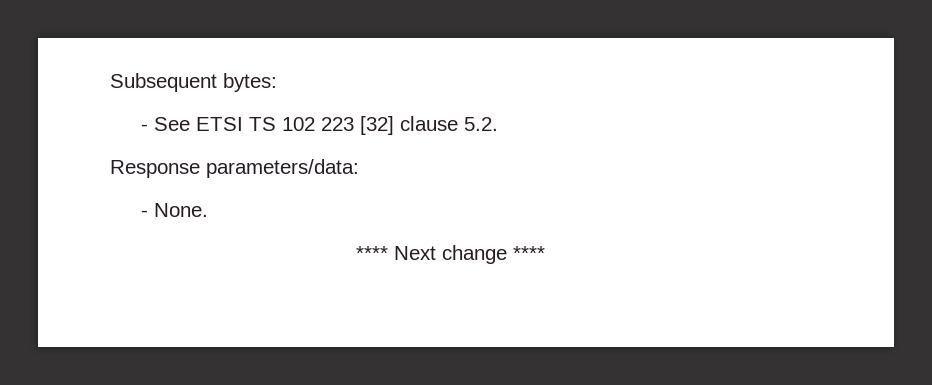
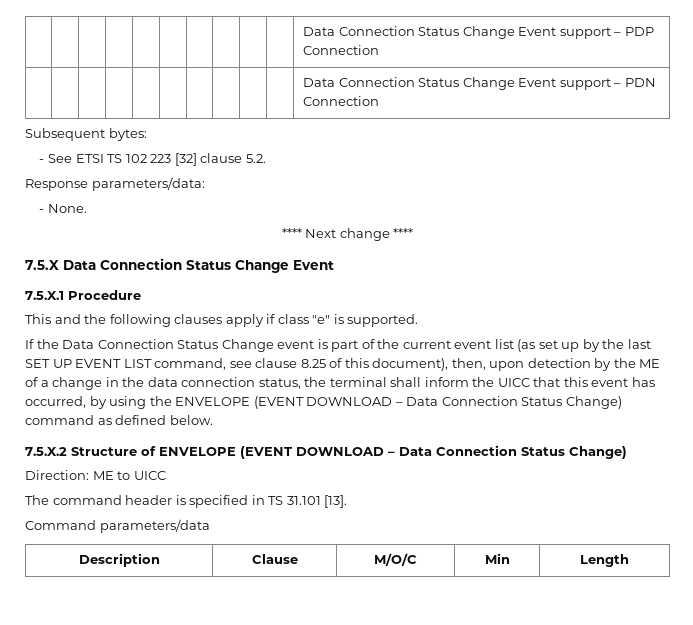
(110, 82) none -> [303,26,654,39] [303,45,380,55] [303,77,656,90] [303,96,380,106] | | | | | | | | | | Data Connection Status Change Event support – PDP Connection // | | | | | | | | | | Data Connection Status Change Event support – PDN Connection //
(545, 253) none -> [25,258,334,273] [25,290,141,300] [25,314,419,327] [25,339,651,352] [25,358,661,371] [25,377,655,390] [25,396,622,409] [25,415,213,425] [25,445,627,459] [25,470,166,480] [25,495,348,508] [25,519,210,533] [78,553,160,567] [251,554,298,564] [373,553,417,566] [484,553,510,564] [580,554,629,567] // 7.5.X Data Connection Status Change Event // 7.5.X.1 Procedure // This and the following clauses apply if class "e" is supported. // If the Data Connection Status Change event is part of the current event list (as set up by the last SET UP EVENT LIST command, see clause 8.25 of this document), then, upon detection by the ME of a change in the data connection status, the terminal shall inform the UICC that this event has occurred, by using the ENVELOPE (EVENT DOWNLOAD – Data Connection Status Change) command as defined below. // 7.5.X.2 Structure of ENVELOPE (EVENT DOWNLOAD – Data Connection Status Change) // Direction: ME to UICC // The command header is specified in TS 31.101 [13]. // Command parameters/data // Description | Clause | M/O/C | Min | Length

